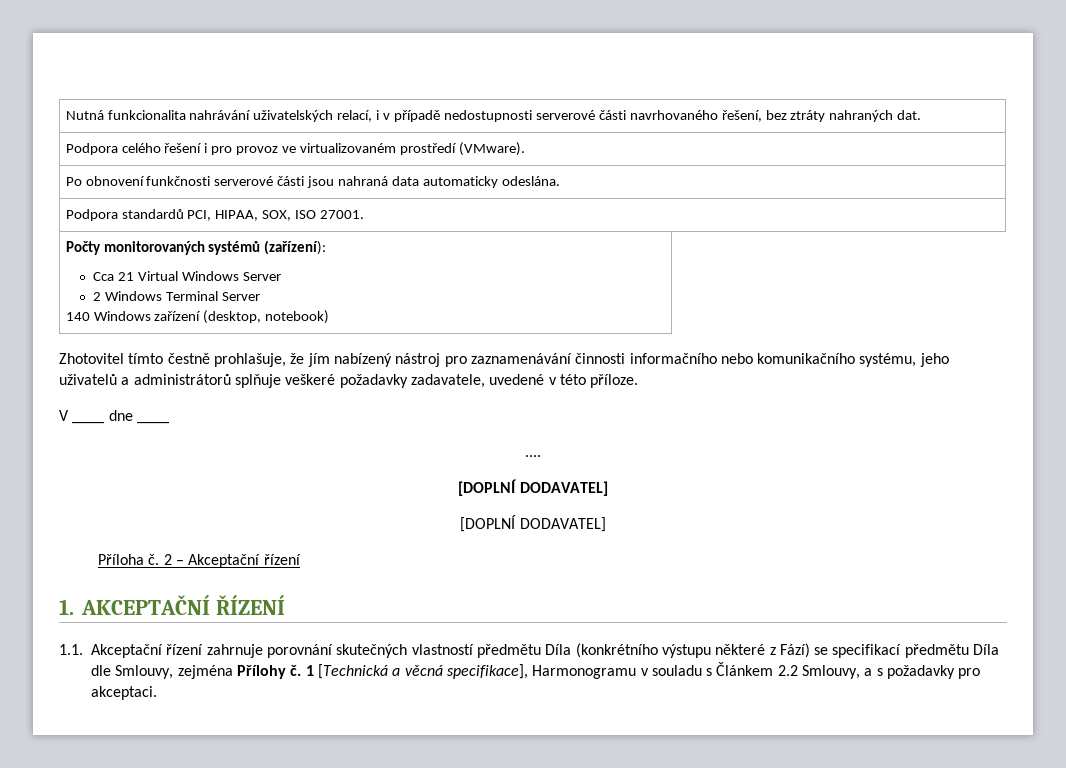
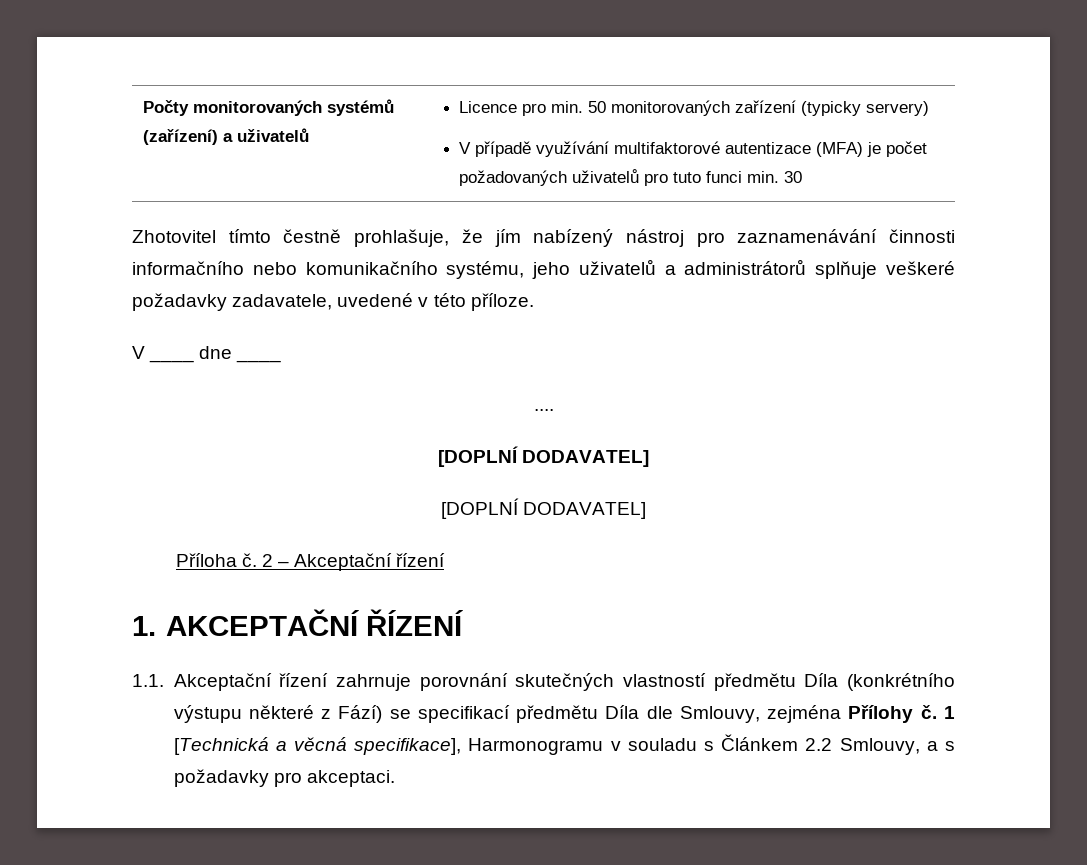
[65,110,922,122] [65,142,525,156] [65,176,560,188] [65,209,365,221] [65,240,327,255] [93,271,281,281] [93,291,260,301] [65,310,330,324] Nutná funkcionalita nahrávání uživatelských relací, i v případě nedostupnosti serverové části navrhovaného řešení, bez ztráty nahraných dat. // Podpora celého řešení i pro provoz ve virtualizovaném prostředí (VMware). // Po obnovení funkčnosti serverové části jsou nahraná data automaticky odeslána. // Podpora standardů PCI, HIPAA, SOX, ISO 27001. // Počty monitorovaných systémů (zařízení): // Cca 21 Virtual Windows Server // 2 Windows Terminal Server // 140 Windows zařízení (desktop, notebook) -> [142,99,394,116] [142,128,309,145] [459,100,930,116] [459,141,928,157] [459,169,803,186] Počty monitorovaných systémů (zařízení) a uživatelů | Licence pro min. 50 monitorovaných zařízení (typicky servery) // V případě využívání multifaktorové autentizace (MFA) je počet požadovaných uživatelů pro tuto funci min. 30

